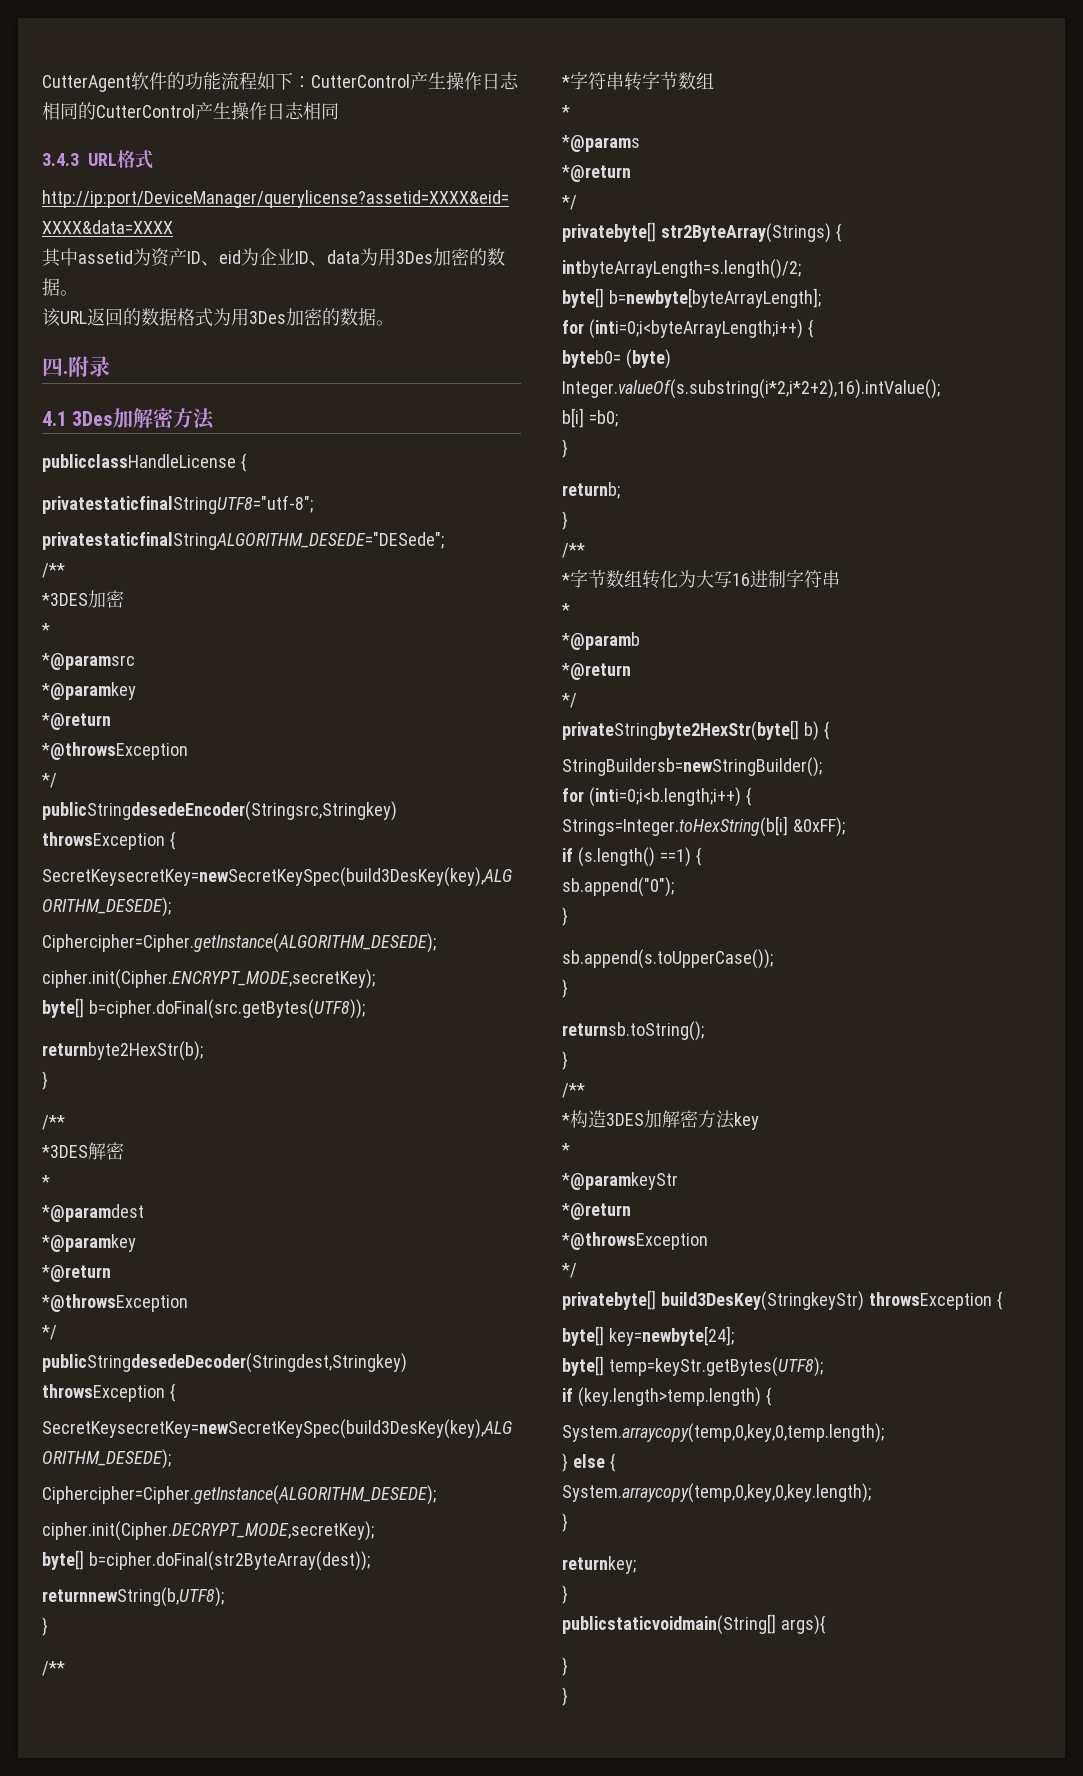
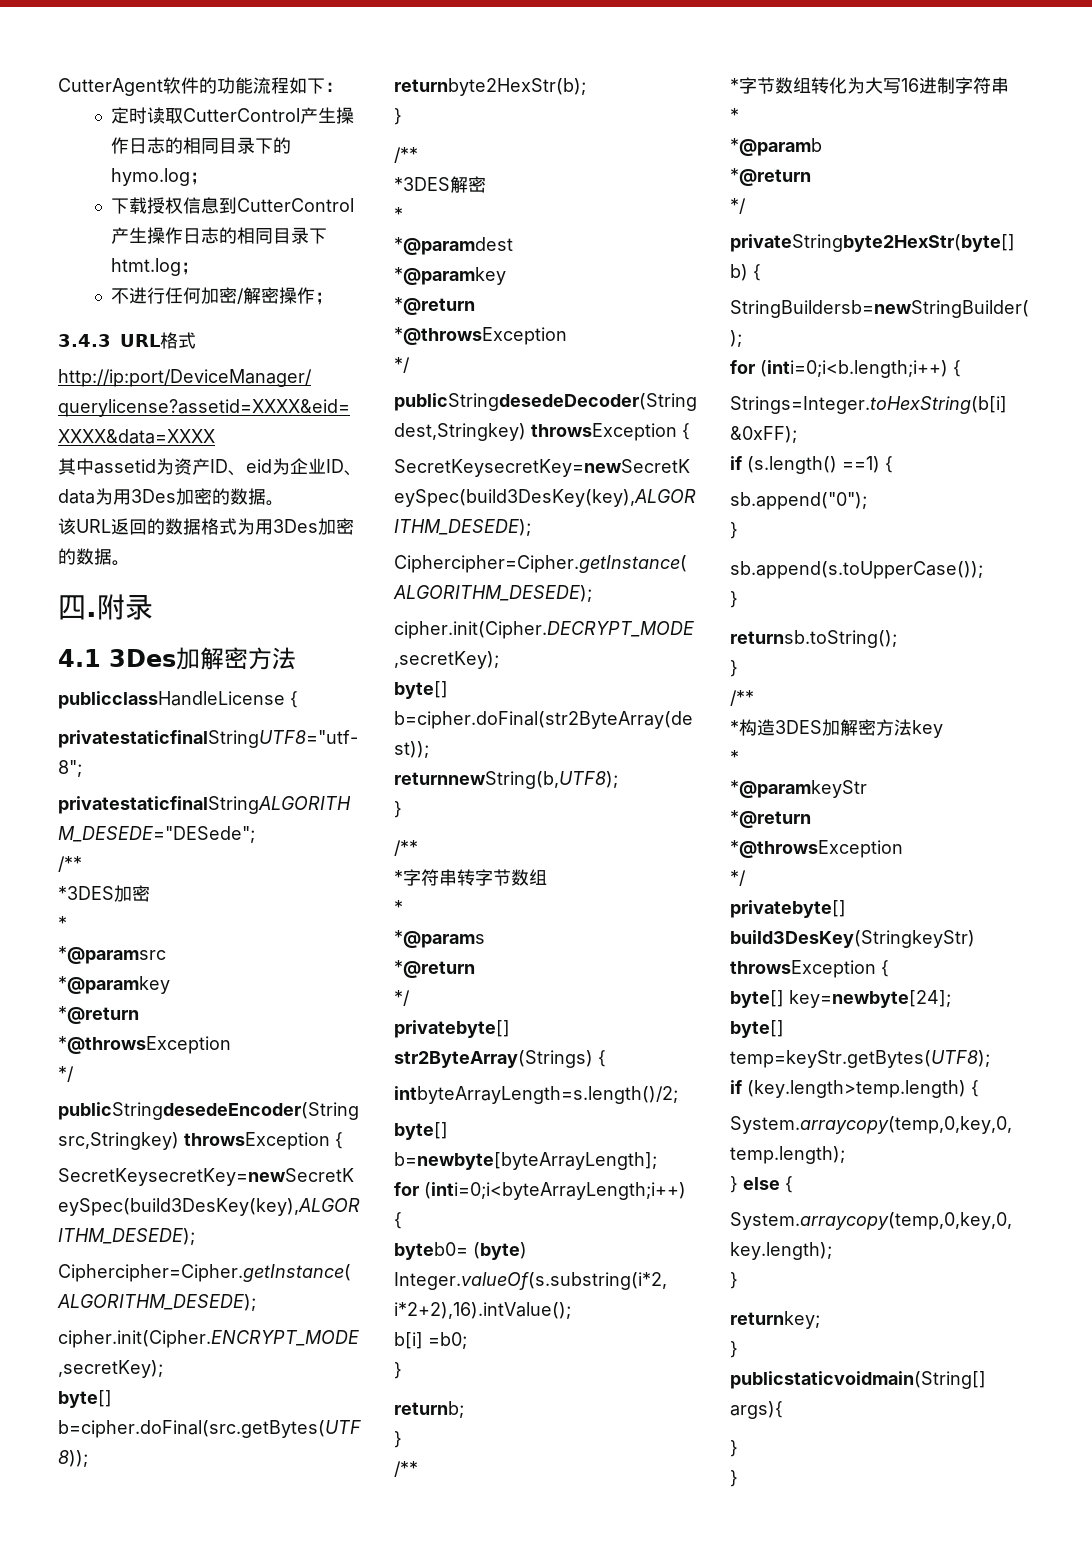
[311,72,519,90] [42,102,339,120] CutterControl产生操作日志相同的CutterControl产生操作日志相同 -> [111,107,355,124] [111,137,292,154] [111,168,209,186] [111,197,355,214] [111,227,328,244] [111,258,200,276] [111,287,334,305] // 定时读取CutterControl产生操作日志的相同目录下的hymo.log； // 下载授权信息到CutterControl产生操作日志的相同目录下htmt.log； // 不进行任何加密/解密操作；

